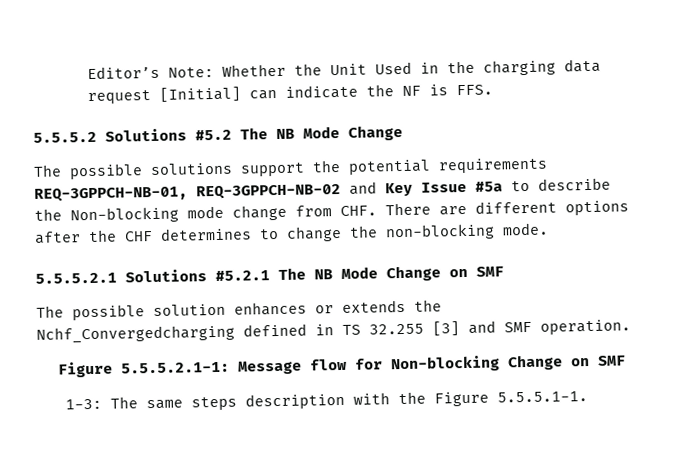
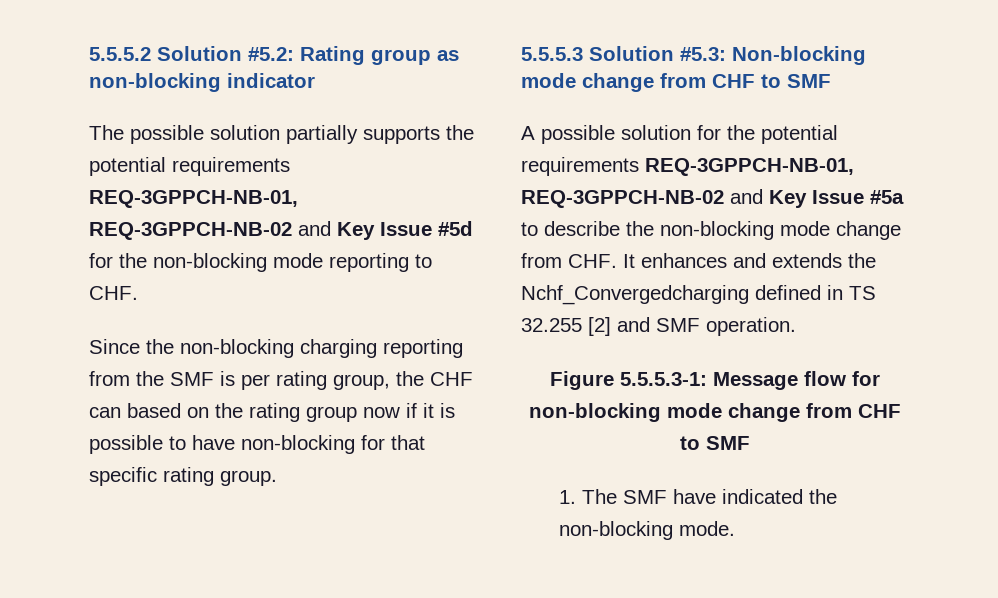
[87,58,602,80] [87,84,494,105] [33,124,403,143] [33,162,305,180] Editor’s Note: Whether the Unit Used in the charging data request [Initial] can indicate the NF is FFS. // 5.5.5.2 Solutions #5.2 The NB Mode Change // The possible solutions support -> [89,46,459,65] [89,73,315,92] [89,125,474,144] [89,157,290,176] [89,190,298,208] [89,221,473,240] [89,253,432,272] [89,286,138,300] [89,339,463,358] [89,371,473,390] [89,403,455,422] [89,435,425,454] [89,467,277,486] [521,46,866,65] [521,73,831,92] [521,125,721,144] 5.5.5.2 Solution #5.2: Rating group as non-blocking indicator // The possible solution partially supports the potential requirements REQ-3GPPCH-NB-01, REQ-3GPPCH-NB-02 and Key Issue #5d for the non-blocking mode reporting to CHF. // Since the non-blocking charging reporting from the SMF is per rating group, the CHF can based on the rating group now if it is possible to have non-blocking for that specific rating group. // 5.5.5.3 Solution #5.3: Non-blocking mode change from CHF to SMF // A possible solution for
[70,206,179,224] Non-blocking -> [660,221,774,240] non-blocking
[385,200,629,216] [34,222,549,244] [35,265,504,284] [36,301,334,321] There are different options after the CHF determines to change the non-blocking mode. // 5.5.5.2.1 Solutions #5.2.1 The NB Mode Change on SMF // The possible solution enhances or -> [623,253,766,268] It enhances and
[432,321,460,337] [3] -> [588,317,611,336] [2]
[121,361,230,374] 5.5.5.2.1-1: -> [620,372,707,386] 5.5.5.3-1:
[391,354,626,373] [64,391,588,411] Non-blocking Change on SMF // 1-3: The same steps description with the Figure 5.5.5.1-1. -> [529,403,901,422] [680,436,750,450] [558,489,837,504] [558,521,735,540] non-blocking mode change from CHF to SMF // 1. The SMF have indicated the non-blocking mode.

